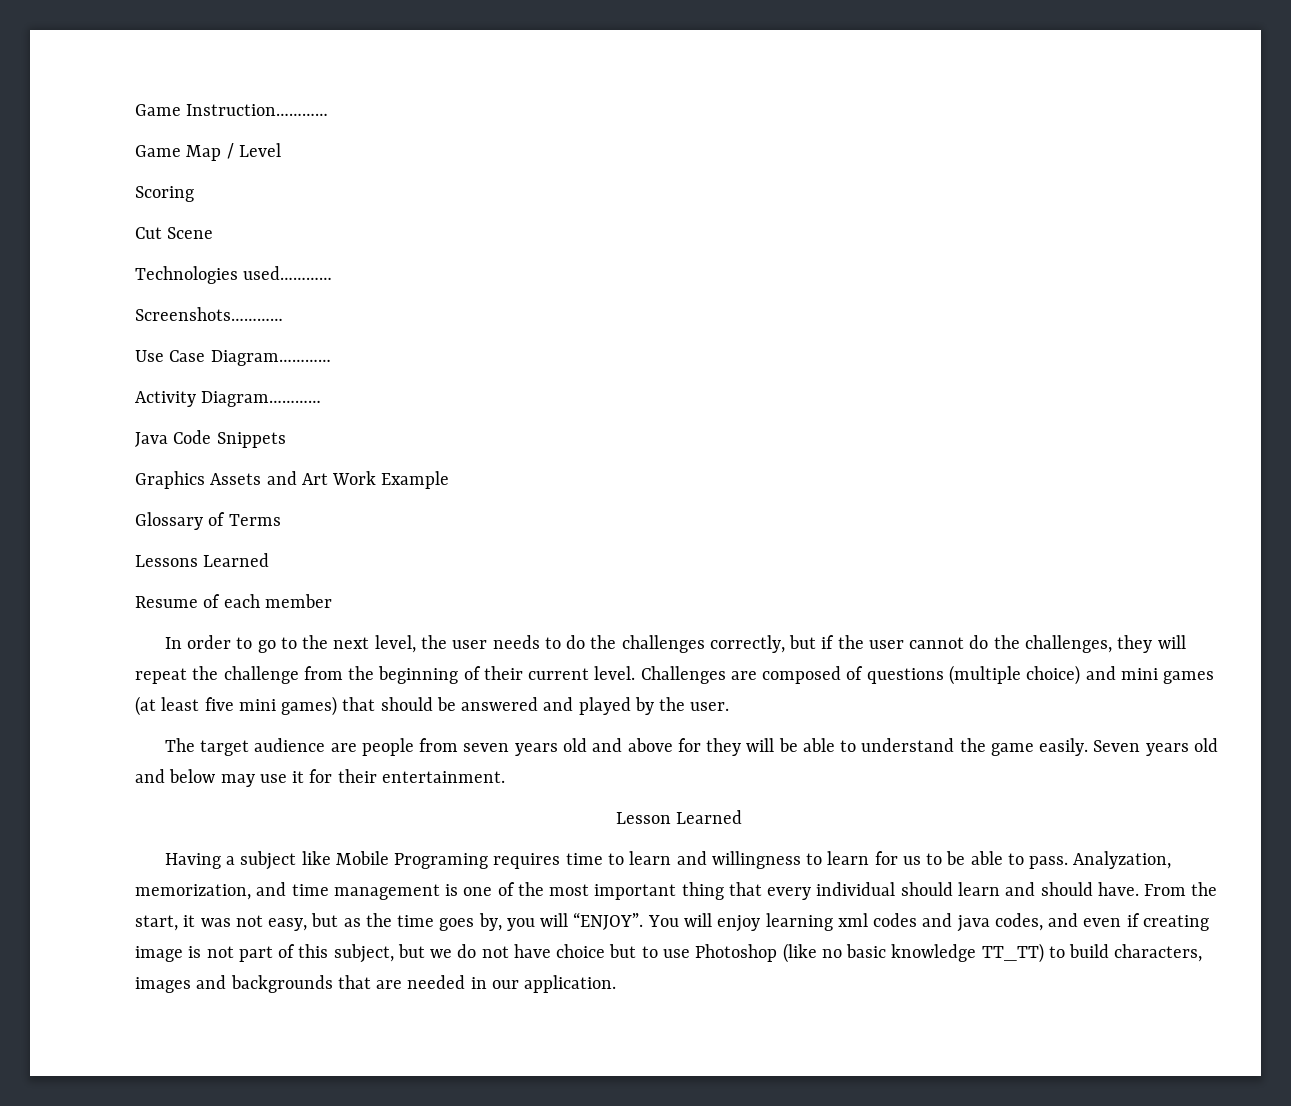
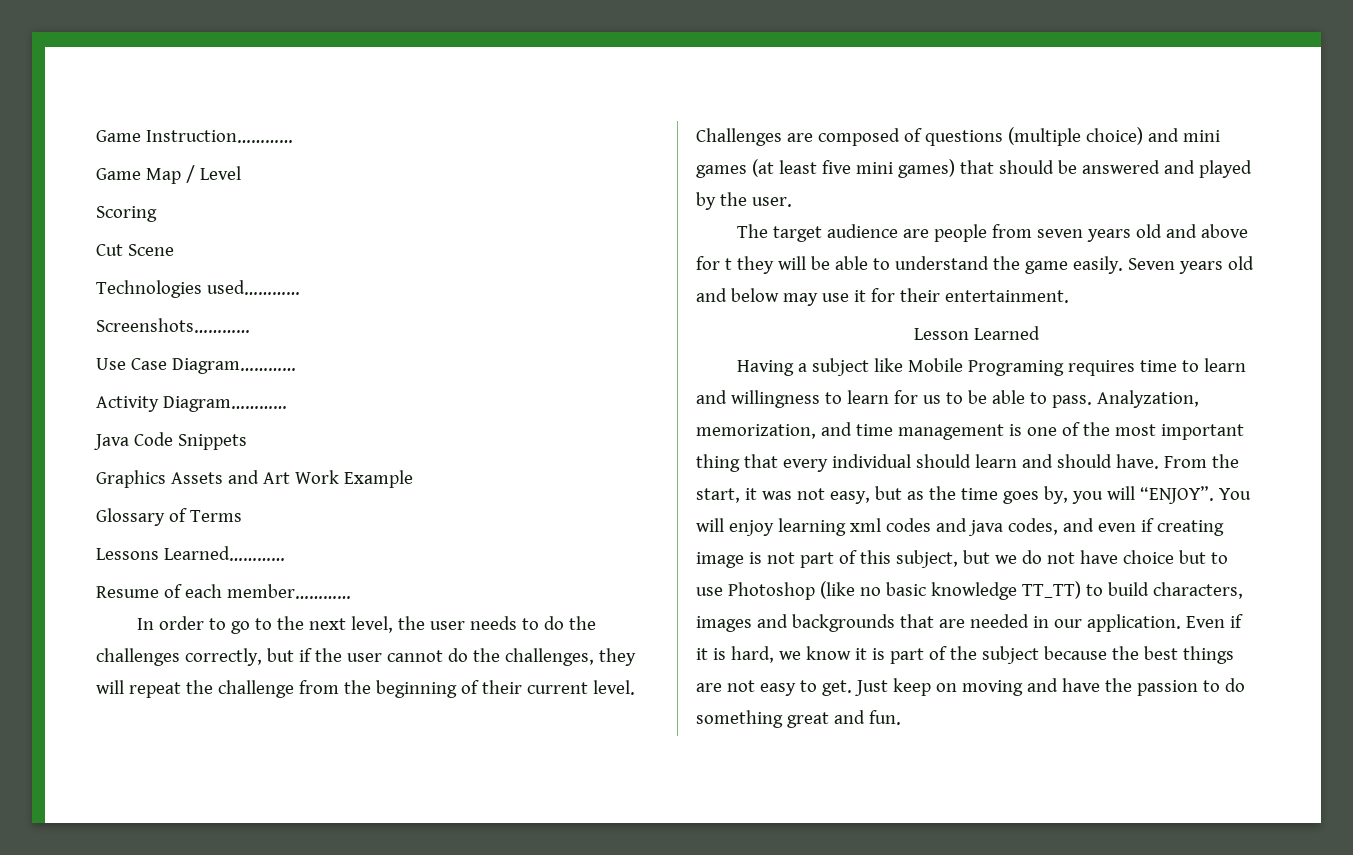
[203,553,270,567] Learned -> [163,546,285,561] Learned…………
[264,594,332,608] member -> [226,584,351,599] member…………
(701, 745) none -> [724,258,732,270] t
(617, 984) none -> [1185,614,1243,628] [696,646,1234,664] [696,678,1245,696] [696,710,901,728] Even if it is hard, we know it is part of the subject because the best things are not easy to get. Just keep on moving and have the passion to do something great and fun.

